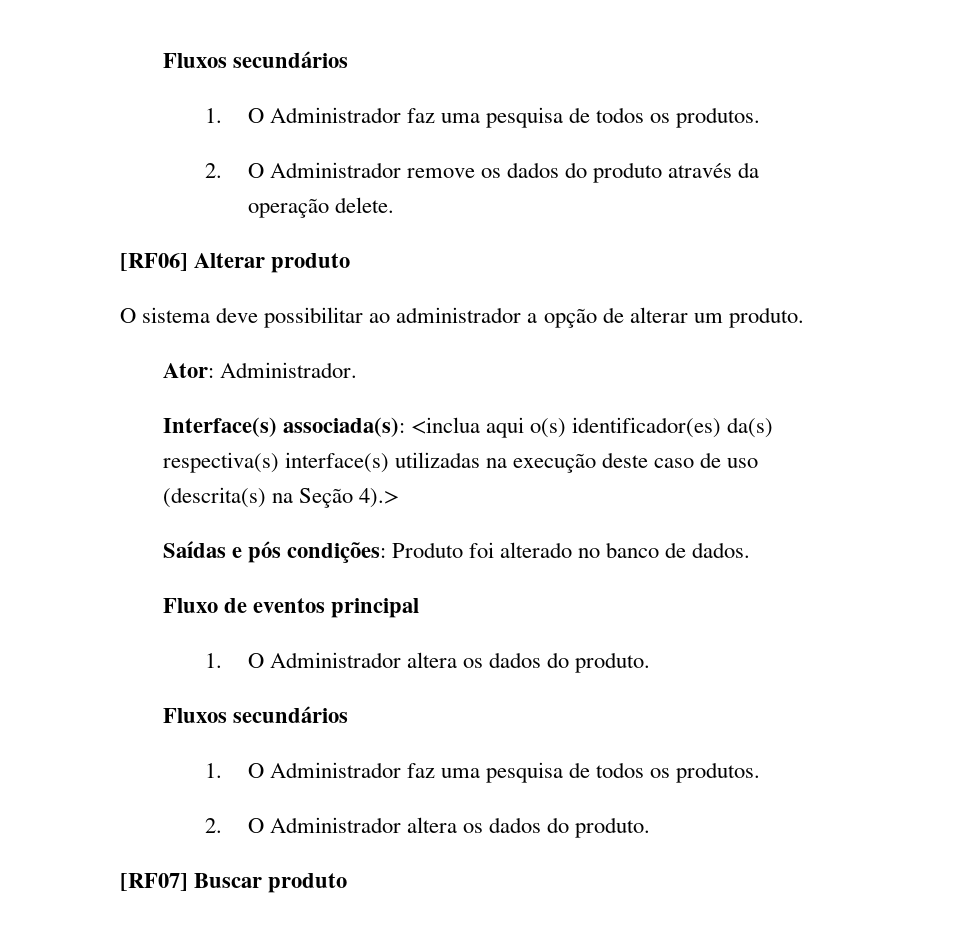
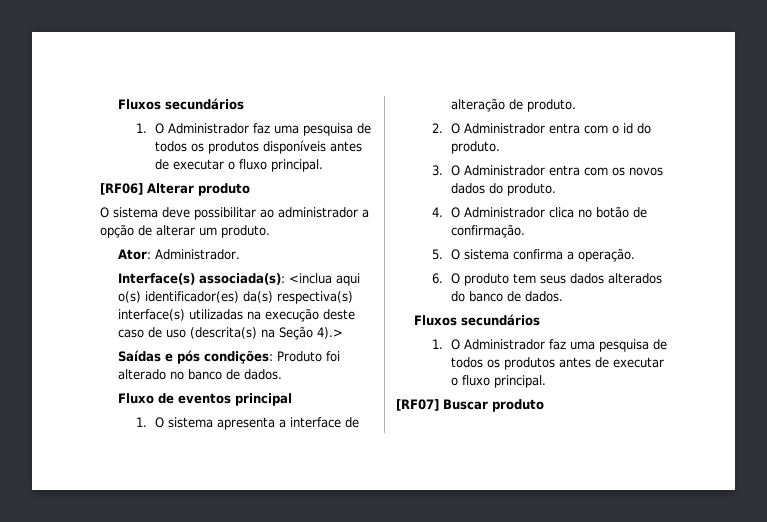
[676,107,761,128] [205,162,760,183] [247,197,394,218] produtos. // 2. O Administrador remove os dados do produto através da operação delete. -> [207,140,362,154] [154,159,323,172] produtos disponíveis antes de executar o fluxo principal.
[269,652,651,673] Administrador altera os dados do produto. -> [167,417,359,430] [450,98,576,112] [432,123,651,134] [450,141,500,154] [432,165,663,176] [450,183,556,196] [432,206,647,218] [450,224,525,238] [432,248,635,262] [432,273,662,286] [450,291,563,302] sistema apresenta a interface de alteração de produto. // 2. O Administrador entra com o id do produto. // 3. O Administrador entra com os novos dados do produto. // 4. O Administrador clica no botão de confirmação. // 5. O sistema confirma a operação. // 6. O produto tem seus dados alterados do banco de dados.
[676,762,761,783] [205,817,651,838] produtos. // 2. O Administrador altera os dados do produto. -> [503,357,664,370] [450,375,546,388] produtos antes de executar o fluxo principal.

